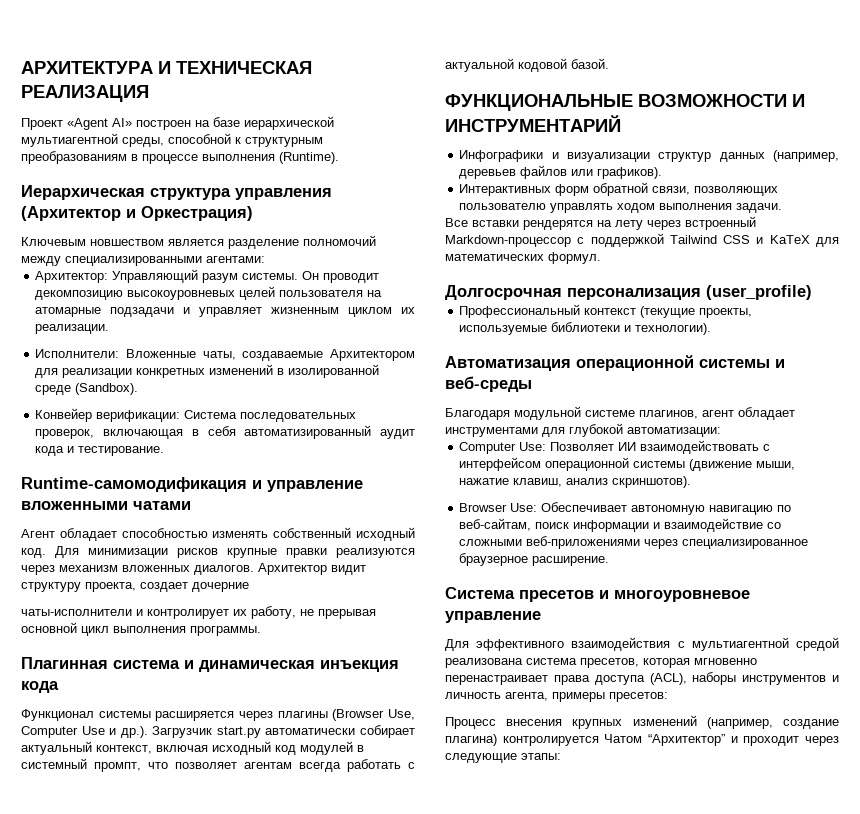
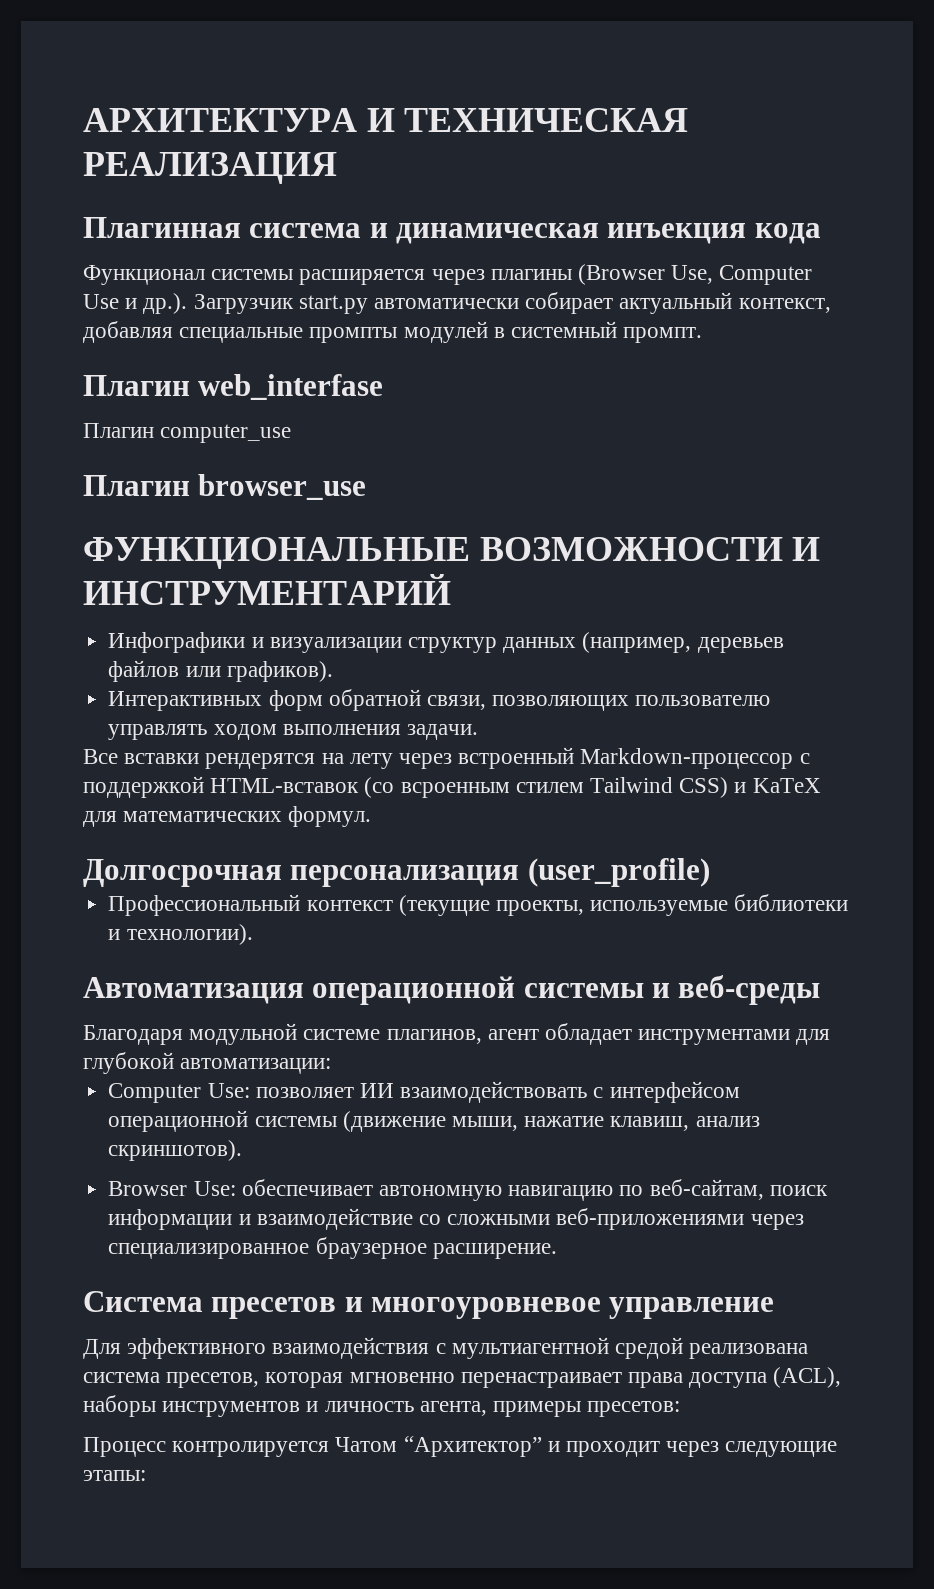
[21,116,334,130] [21,133,323,147] [21,151,339,164] [21,185,332,200] [21,206,253,221] [21,235,376,249] [21,256,265,266] [35,269,380,283] [35,286,383,300] [35,307,415,317] [35,324,110,334] [35,349,415,361] [35,364,380,378] [35,383,139,395] [35,408,357,422] [35,425,415,439] [35,446,165,456] [21,477,363,492] [21,501,191,510] [21,527,416,541] [21,546,415,558] [21,563,366,575] [21,582,249,592] [21,606,376,619] [21,622,261,636] // Проект «Agent AI» построен на базе иерархической мультиагентной среды, способной к структурным преобразованиям в процессе выполнения (Runtime). // Иерархическая структура управления (Архитектор и Оркестрация) // Ключевым новшеством является разделение полномочий между специализированными агентами: // Архитектор: Управляющий разум системы. Он проводит декомпозицию высокоуровневых целей пользователя на атомарные подзадачи и управляет жизненным циклом их реализации. // Исполнители: Вложенные чаты, создаваемые Архитектором для реализации конкретных изменений в изолированной среде (Sandbox). // Конвейер верификации: Система последовательных проверок, включающая в себя автоматизированный аудит кода и тестирование. // Runtime-самомодификация и управление вложенными чатами // Агент обладает способностью изменять собственный исходный код. Для минимизации рисков крупные правки реализуются через механизм вложенных диалогов. Архитектор видит структуру проекта, создает дочерние // чаты-исполнители и контролирует их работу, не прерывая основной цикл выполнения программы. -> (337, 168) none
[156,741,364,755] [21,758,415,772] [445,58,609,72] включая исходный код модулей в системный промпт, что позволяет агентам всегда работать с актуальной кодовой базой. -> [83,321,703,343] [83,374,384,400] [83,423,292,443] [83,474,367,500] добавляя специальные промпты модулей в системный промпт. // Плагин web_interfase // Плагин computer_use // Плагин browser_use
[669,235,751,244] Tailwind CSS -> [210,777,729,798] HTML-вставок (со всроенным стилем Tailwind CSS)
[550,442,615,451] Позволяет -> [255,1087,354,1098] позволяет
[541,502,628,512] Обеспечивает -> [241,1179,373,1196] обеспечивает
[506,715,839,729] [445,734,497,746] внесения крупных изменений (например, создание плагина) -> (166, 1447) none

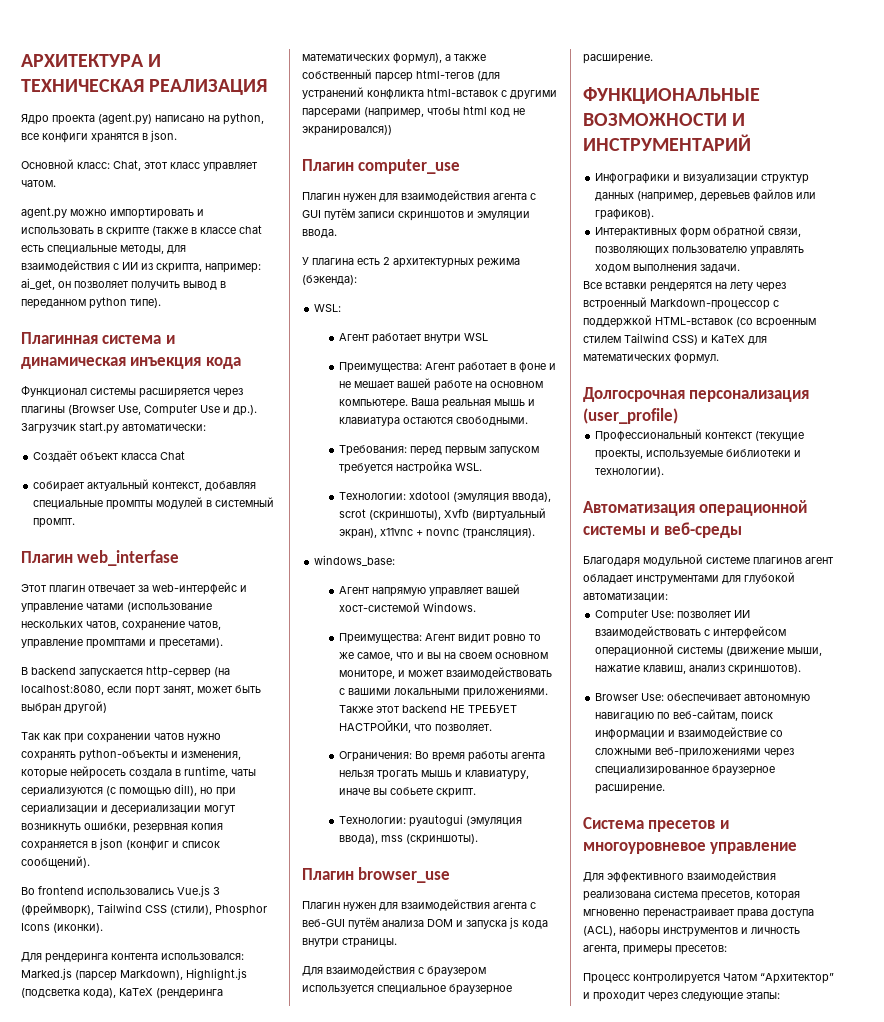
(337, 168) none -> [21,113,264,125] [21,130,177,143] [21,159,258,172] [21,180,56,187] [21,207,204,219] [21,225,262,237] [21,245,186,254] [21,260,261,273] [21,278,226,290] [21,297,161,309] // Ядро проекта (agent.py) написано на python, все конфиги хранятся в json. // Основной класс: Chat, этот класс управляет чатом. // agent.py можно импортировать и использовать в скрипте (также в классе chat есть специальные методы, для взаимодействия с ИИ из скрипта, например: ai_get, он позволяет получить вывод в переданном python типе).
[374,298,520,309] автоматически -> [122,424,206,431] [33,450,186,462] автоматически: // Создаёт объект класса Chat //
[83,423,292,443] [83,474,367,500] Плагин computer_use // Плагин browser_use -> [21,582,247,595] [21,602,212,613] [21,621,221,631] [21,638,223,649] [21,666,230,678] [21,684,261,696] [21,701,107,714] [21,732,221,743] [21,749,241,761] [21,766,256,779] [21,784,236,797] [21,805,236,815] [21,822,223,833] [21,838,220,851] [21,856,90,868] [21,885,220,897] [21,903,267,916] [21,923,103,933] [21,952,244,963] [21,968,247,981] [21,988,223,999] [302,53,486,64] [302,69,500,82] [302,87,557,100] [302,106,525,118] [302,125,392,136] [302,159,461,174] [302,190,536,202] [302,208,530,221] [302,229,337,238] [302,257,520,268] [302,275,357,285] [314,304,342,312] [339,333,489,344] [339,362,557,373] [339,378,544,391] [339,398,536,409] [339,416,529,427] [339,445,540,456] [339,461,483,474] [339,491,552,502] [339,508,547,521] [339,528,536,539] [314,555,396,566] [339,584,521,597] [339,602,477,612] [339,633,542,644] [339,652,549,661] [339,667,553,680] [339,688,549,698] [339,705,518,713] [339,720,493,733] [339,751,546,762] [339,770,530,780] [339,787,477,798] [339,814,523,827] [339,834,479,845] [302,867,451,883] [302,899,536,911] [302,917,548,929] [302,938,397,948] [302,964,486,977] [302,984,512,995] [583,54,653,64] Этот плагин отвечает за web-интерфейс и управление чатами (использование нескольких чатов, сохранение чатов, управление промптами и пресетами). // В backend запускается http-сервер (на localhost:8080, если порт занят, может быть выбран другой) // Так как при сохранении чатов нужно сохранять python-объекты и изменения, которые нейросеть создала в runtime, чаты сериализуются (с помощью dill), но при сериализации и десериализации могут возникнуть ошибки, резервная копия сохраняется в json (конфиг и список сообщений). // Во frontend использовались Vue.js 3 (фреймворк), Tailwind CSS (стили), Phosphor Icons (иконки). // Для рендеринга контента использовался: Marked.js (парсер Markdown), Highlight.js (подсветка кода), KaTeX (рендеринга математических формул), а также собственный парсер html-тегов (для устранений конфликта html-вставок с другими парсерами (например, чтобы html код не экранировался)) // Плагин computer_use // Плагин нужен для взаимодействия агента с GUI путём записи скриншотов и эмуляции ввода. // У плагина есть 2 архитектурных режима (бэкенда): // WSL: // Агент работает внутри WSL // Преимущества: Агент работает в фоне и не мешает вашей работе на основном компьютере. Ваша реальная мышь и клавиатура остаются свободными. // Требования: перед первым запуском требуется настройка WSL. // Технологии: xdotool (эмуляция ввода), scrot (скриншоты), Xvfb (виртуальный экран), x11vnc + novnc (трансляция). // windows_base: // Агент напрямую управляет вашей хост-системой Windows. // Преимущества: Агент видит ровно то же самое, что и вы на своем основном мониторе, и может взаимодействовать с вашими локальными приложениями. Также этот backend НЕ ТРЕБУЕТ НАСТРОЙКИ, что позволяет. // Ограничения: Во время работы агента нельзя трогать мышь и клавиатуру, иначе вы собьете скрипт. // Технологии: pyautogui (эмуляция ввода), mss (скриншоты). // Плагин browser_use // Плагин нужен для взаимодействия агента с веб-GUI путём анализа DOM и запуска js кода внутри страницы. // Для взаимодействия с браузером используется специальное браузерное расширение.
[386,1029,482,1044] плагинов, -> [753,557,802,564] плагинов
[435,1337,684,1359] с мультиагентной средой -> (776, 876) none

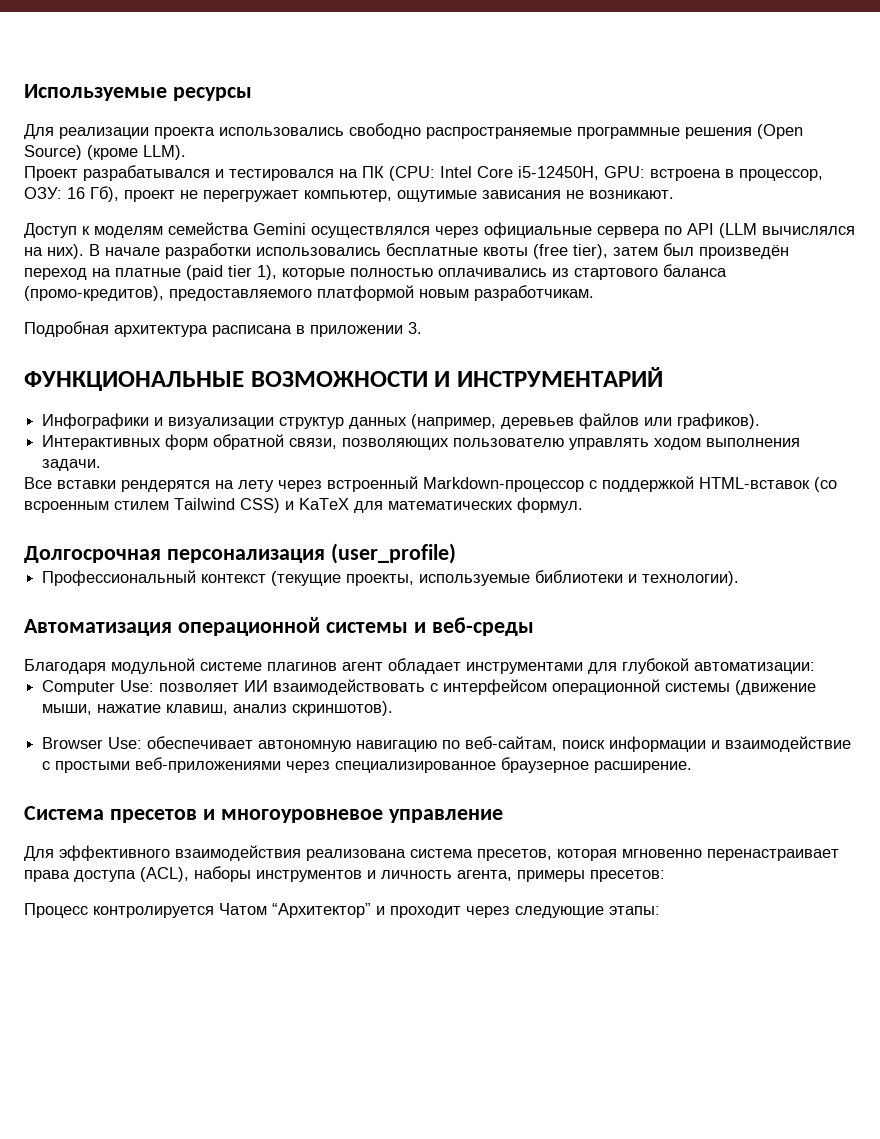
[21,54,162,67] [21,79,268,95] [21,113,264,125] [21,130,177,143] [21,159,258,172] [21,180,56,187] [21,207,204,219] [21,225,262,237] [21,245,186,254] [21,260,261,273] [21,278,226,290] [21,297,161,309] [21,332,175,344] [21,357,241,369] [21,386,243,398] [21,404,257,416] [21,422,206,434] [33,450,186,462] [33,479,257,492] [33,497,275,510] [33,518,76,528] [21,550,180,566] [21,582,247,595] [21,602,212,613] [21,621,221,631] [21,638,223,649] [21,666,230,678] [21,684,261,696] [21,701,107,714] [21,732,221,743] [21,749,241,761] [21,766,256,779] [21,784,236,797] [21,805,236,815] [21,822,223,833] [21,838,220,851] [21,856,90,868] [21,885,220,897] [21,903,267,916] [21,923,103,933] [21,952,244,963] [21,968,247,981] [21,988,223,999] [302,53,486,64] [302,69,500,82] [302,87,557,100] [302,106,525,118] [302,125,392,136] [302,159,461,174] [302,190,536,202] [302,208,530,221] [302,229,337,238] [302,257,520,268] [302,275,357,285] [314,304,342,312] [339,333,489,344] [339,362,557,373] [339,378,544,391] [339,398,536,409] [339,416,529,427] [339,445,540,456] [339,461,483,474] [339,491,552,502] [339,508,547,521] [339,528,536,539] [314,555,396,566] [339,584,521,597] [339,602,477,612] [339,633,542,644] [339,652,549,661] [339,667,553,680] [339,688,549,698] [339,705,518,713] [339,720,493,733] [339,751,546,762] [339,770,530,780] [339,787,477,798] [339,814,523,827] [339,834,479,845] [302,867,451,883] [302,899,536,911] [302,917,548,929] [302,938,397,948] [302,964,486,977] [302,984,512,995] [583,54,653,64] АРХИТЕКТУРА И ТЕХНИЧЕСКАЯ РЕАЛИЗАЦИЯ // Ядро проекта (agent.py) написано на python, все конфиги хранятся в json. // Основной класс: Chat, этот класс управляет чатом. // agent.py можно импортировать и использовать в скрипте (также в классе chat есть специальные методы, для взаимодействия с ИИ из скрипта, например: ai_get, он позволяет получить вывод в переданном python типе). // Плагинная система и динамическая инъекция кода // Функционал системы расширяется через плагины (Browser Use, Computer Use и др.). Загрузчик start.py автоматически: // Создаёт объект класса Chat // собирает актуальный контекст, добавляя специальные промпты модулей в системный промпт. // Плагин web_interfase // Этот плагин отвечает за web-интерфейс и управление чатами (использование нескольких чатов, сохранение чатов, управление промптами и пресетами). // В backend запускается http-сервер (на localhost:8080, если порт занят, может быть выбран другой) // Так как при сохранении чатов нужно сохранять python-объекты и изменения, которые нейросеть создала в runtime, чаты сериализуются (с помощью dill), но при сериализации и десериализации могут возникнуть ошибки, резервная копия сохраняется в json (конфиг и список сообщений). // Во frontend использовались Vue.js 3 (фреймворк), Tailwind CSS (стили), Phosphor Icons (иконки). // Для рендеринга контента использовался: Marked.js (парсер Markdown), Highlight.js (подсветка кода), KaTeX (рендеринга математических формул), а также собственный парсер html-тегов (для устранений конфликта html-вставок с другими парсерами (например, чтобы html код не экранировался)) // Плагин computer_use // Плагин нужен для взаимодействия агента с GUI путём записи скриншотов и эмуляции ввода. // У плагина есть 2 архитектурных режима (бэкенда): // WSL: // Агент работает внутри WSL // Преимущества: Агент работает в фоне и не мешает вашей работе на основном компьютере. Ваша реальная мышь и клавиатура остаются свободными. // Требования: перед первым запуском требуется настройка WSL. // Технологии: xdotool (эмуляция ввода), scrot (скриншоты), Xvfb (виртуальный экран), x11vnc + novnc (трансляция). // windows_base: // Агент напрямую управляет вашей хост-системой Windows. // Преимущества: Агент видит ровно то же самое, что и вы на своем основном мониторе, и может взаимодействовать с вашими локальными приложениями. Также этот backend НЕ ТРЕБУЕТ НАСТРОЙКИ, что позволяет. // Ограничения: Во время работы агента нельзя трогать мышь и клавиатуру, иначе вы собьете скрипт. // Технологии: pyautogui (эмуляция ввода), mss (скриншоты). // Плагин browser_use // Плагин нужен для взаимодействия агента с веб-GUI путём анализа DOM и запуска js кода внутри страницы. // Для взаимодействия с браузером используется специальное браузерное расширение. -> [24,84,252,101] [24,123,803,139] [24,145,186,160] [24,165,823,181] [24,186,674,202] [24,222,855,238] [24,243,789,259] [24,264,727,280] [24,285,594,301] [24,321,422,337] Используемые ресурсы // Для реализации проекта использовались свободно распространяемые программные решения (Open Source) (кроме LLM). // Проект разрабатывался и тестировался на ПК (CPU: Intel Core i5-12450H, GPU: встроена в процессор, ОЗУ: 16 Гб), проект не перегружает компьютер, ощутимые зависания не возникают. // Доступ к моделям семейства Gemini осуществлялся через официальные сервера по API (LLM вычислялся на них). В начале разработки использовались бесплатные квоты (free tier), затем был произведён переход на платные (paid tier 1), которые полностью оплачивались из стартового баланса (промо-кредитов), предоставляемого платформой новым разработчикам. // Подробная архитектура расписана в приложении 3.
[770,730,784,737] [595,748,653,755] со сложными -> [42,761,131,773] с простыми

